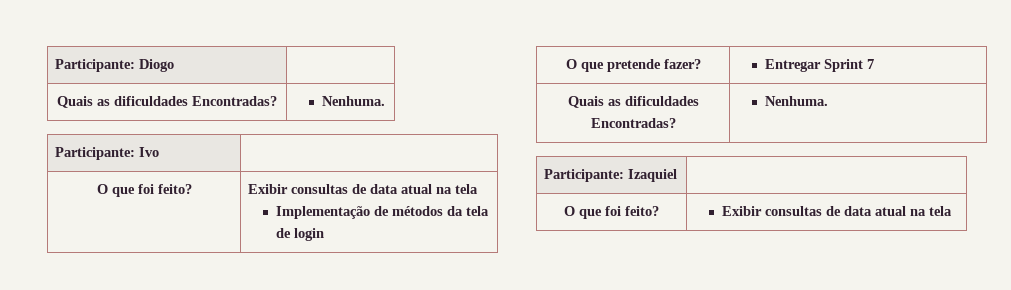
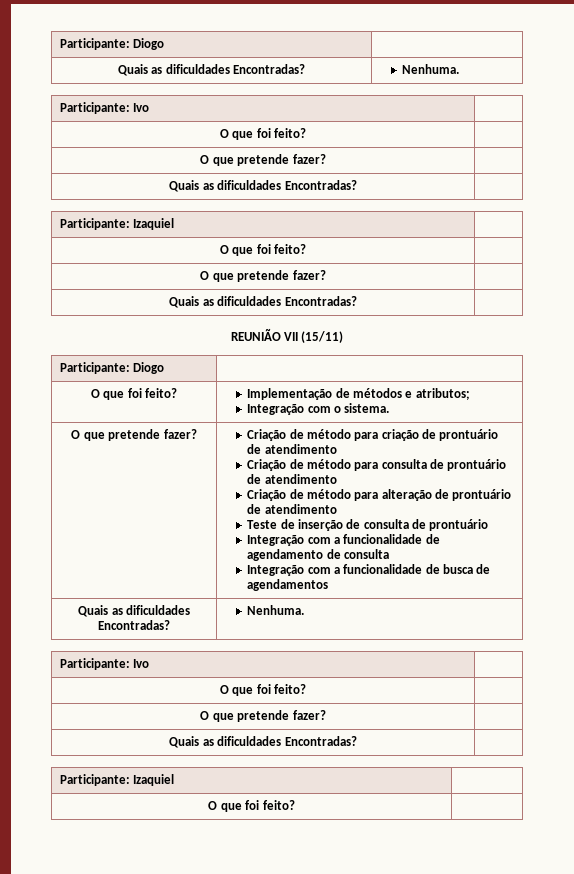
[247,184,478,194] [276,206,490,219] [276,228,325,241] [565,59,701,72] [765,59,875,72] [567,96,699,108] [590,118,676,128] [765,96,829,106] [543,169,677,182] [564,206,659,219] [722,206,953,216] Exibir consultas de data atual na tela // Implementação de métodos da tela de login // O que pretende fazer? | Entregar Sprint 7 // Quais as dificuldades Encontradas? | Nenhuma. // Participante: Izaquiel | // O que foi feito? | Exibir consultas de data atual na tela -> [200,154,326,166] [169,180,357,192] [59,218,174,230] [219,244,307,256] [200,270,326,282] [169,296,357,308] [230,328,344,343] [59,362,164,374] [90,388,178,400] [247,388,470,400] [247,403,390,415] [71,429,197,441] [247,429,499,441] [247,444,337,454] [247,459,507,471] [247,474,337,484] [247,489,512,501] [247,504,337,514] [247,519,489,531] [247,534,440,546] [247,549,389,561] [247,564,491,576] [247,579,329,591] [78,605,190,617] [98,620,170,630] [247,605,305,615] [59,658,149,670] [219,684,307,696] [200,710,326,722] [169,736,357,748] [59,774,174,786] [208,800,295,812] // O que pretende fazer? | // Quais as dificuldades Encontradas? | // Participante: Izaquiel | // O que foi feito? | // O que pretende fazer? | // Quais as dificuldades Encontradas? | // REUNIÃO VII (15/11) // Participante: Diogo | // O que foi feito? | Implementação de métodos e atributos; // Integração com o sistema. // O que pretende fazer? | Criação de método para criação de prontuário de atendimento // Criação de método para consulta de prontuário de atendimento // Criação de método para alteração de prontuário de atendimento // Teste de inserção de consulta de prontuário // Integração com a funcionalidade de agendamento de consulta // Integração com a funcionalidade de busca de agendamentos // Quais as dificuldades Encontradas? | Nenhuma. // Participante: Ivo | // O que foi feito? | // O que pretende fazer? | // Quais as dificuldades Encontradas? | // Participante: Izaquiel | // O que foi feito? |

